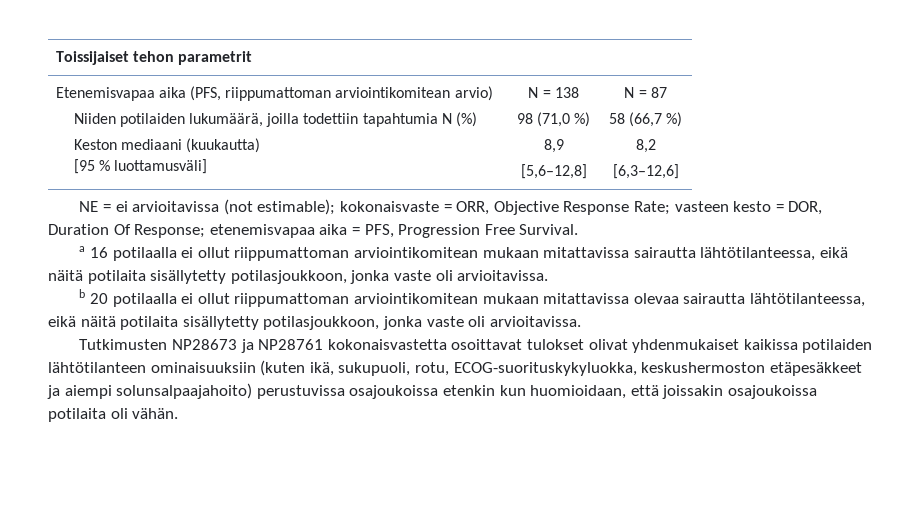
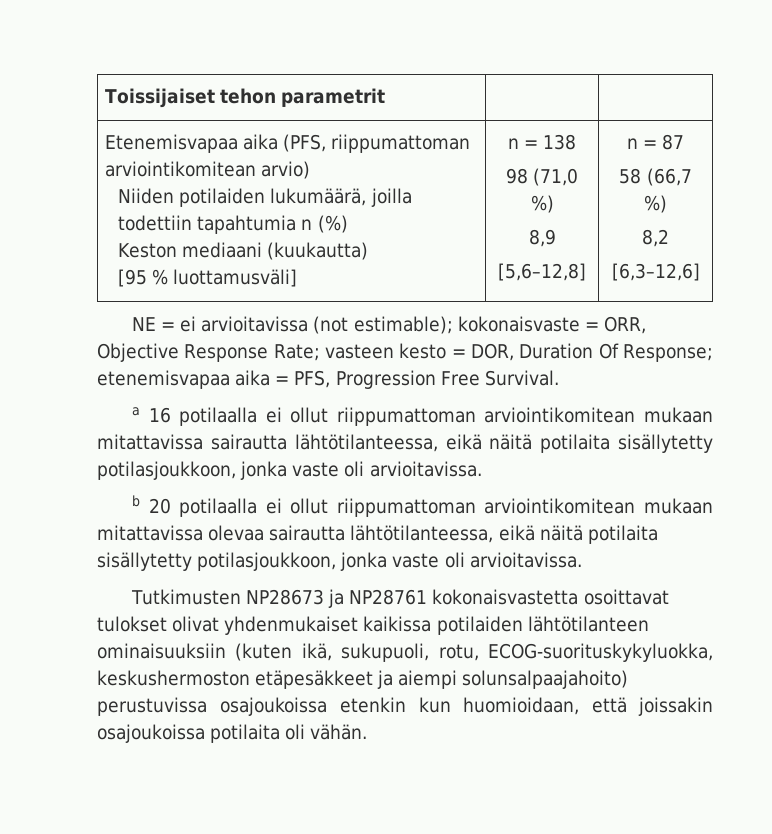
[441,113,452,124] N -> [301,219,313,230] n
[528,87,539,98] N -> [507,138,519,149] n
[624,87,635,98] N -> [626,138,638,149] n

